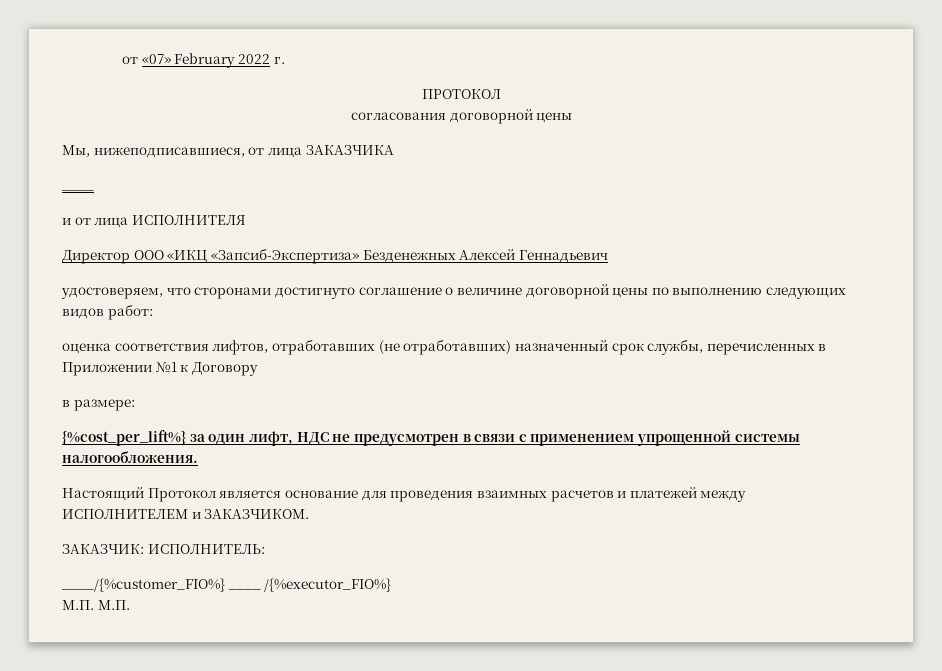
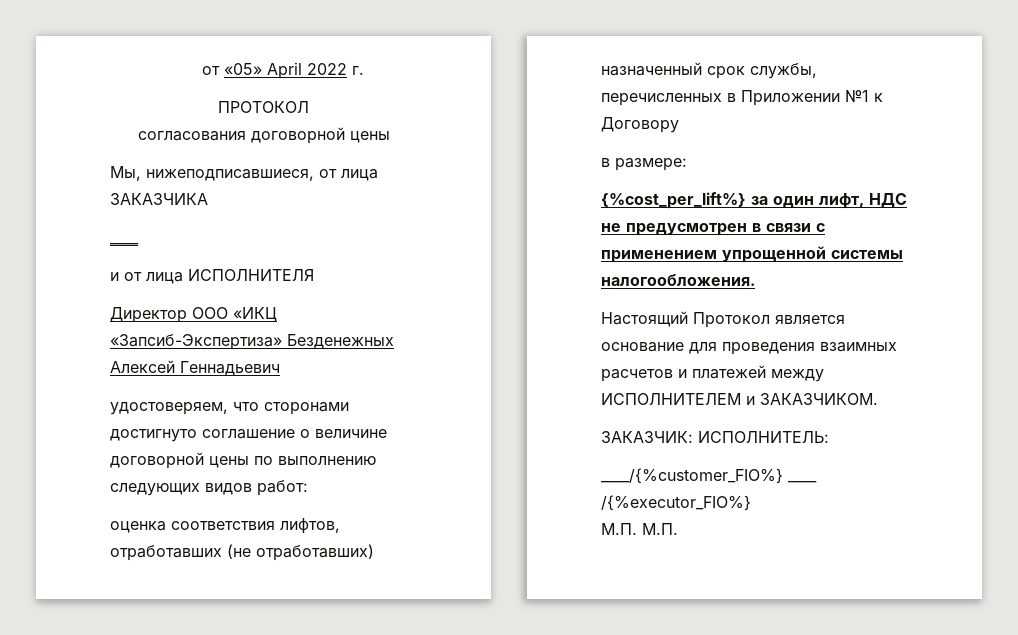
[122,53,236,68] от «07» February -> [202,62,303,79] от «05» April

